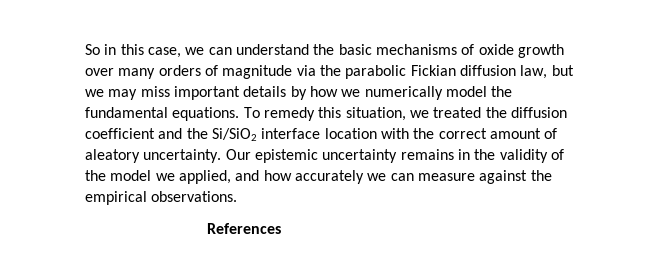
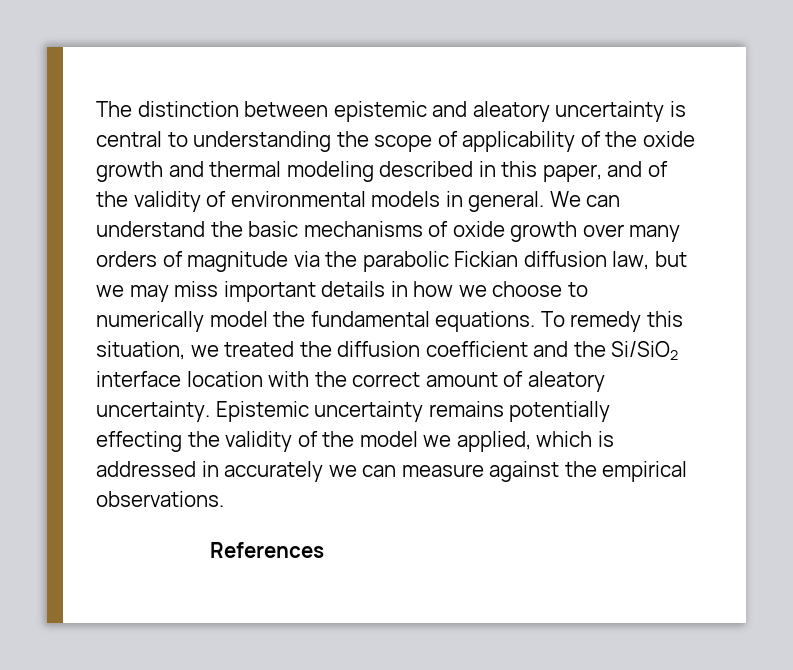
[85,44,205,58] So in this case, we -> [96,101,686,122] [96,131,695,152] [96,161,668,182] [96,191,581,212] The distinction between epistemic and aleatory uncertainty is central to understanding the scope of applicability of the oxide growth and thermal modeling described in this paper, and of the validity of environmental models in general. We
[290,86,307,100] by -> [390,281,408,297] in
(361, 93) none -> [492,281,588,297] choose to
[225,149,470,163] Our epistemic uncertainty remains in -> [215,401,611,422] [96,431,182,452] Epistemic uncertainty remains potentially effecting
[235,170,292,181] and how -> [536,431,614,447] [96,461,219,477] which is addressed in

